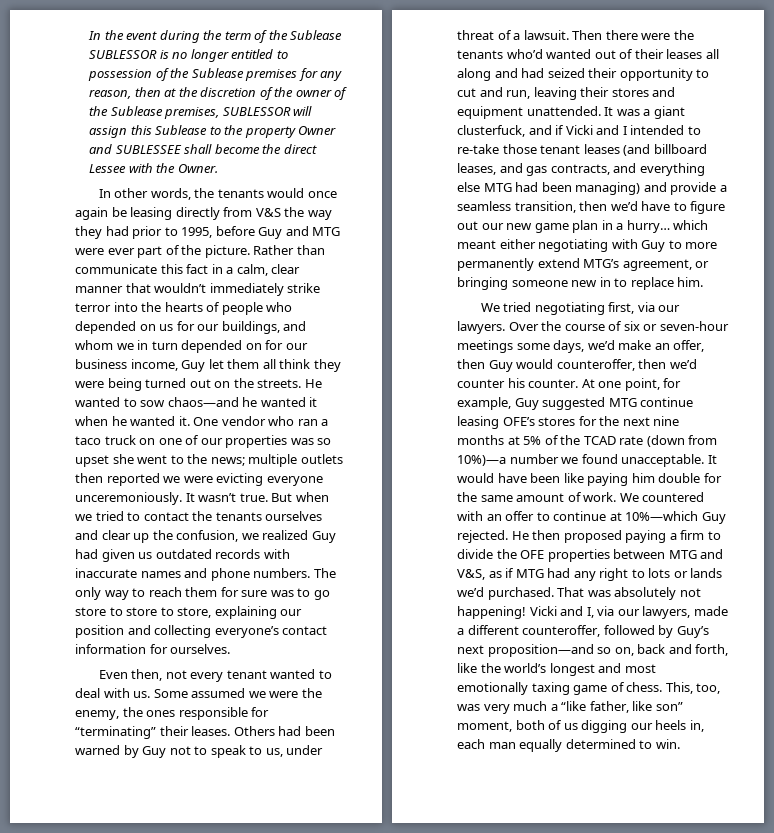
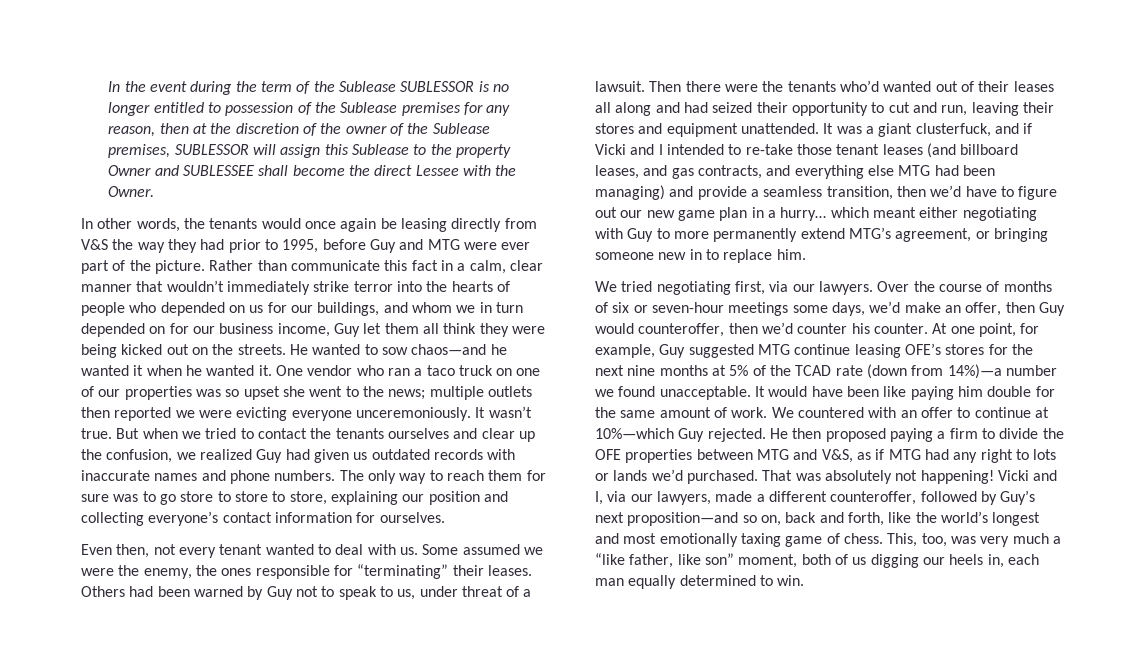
[145,378,187,388] turned -> [121,344,163,355] kicked
(623, 326) none -> [1003,281,1052,292] [595,302,608,313] months of
[457,455,506,466] 10%)—a -> [947,364,1002,379] 14%)—a

